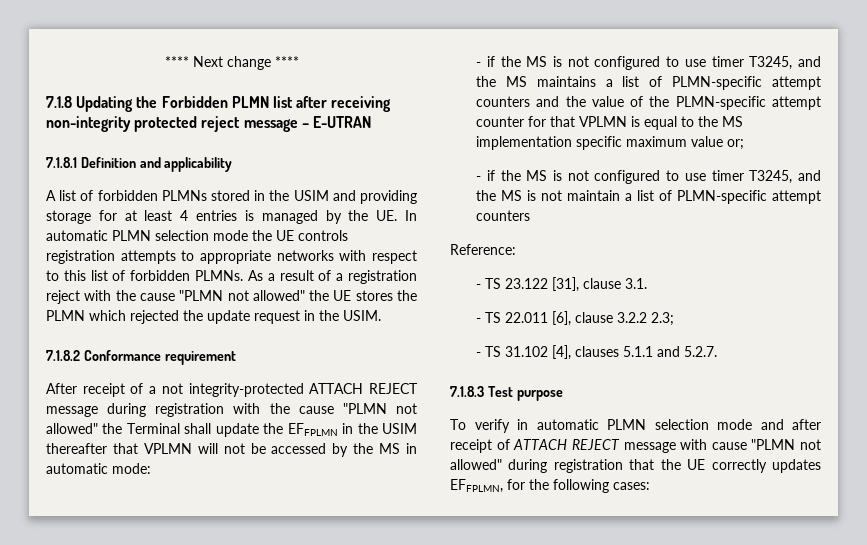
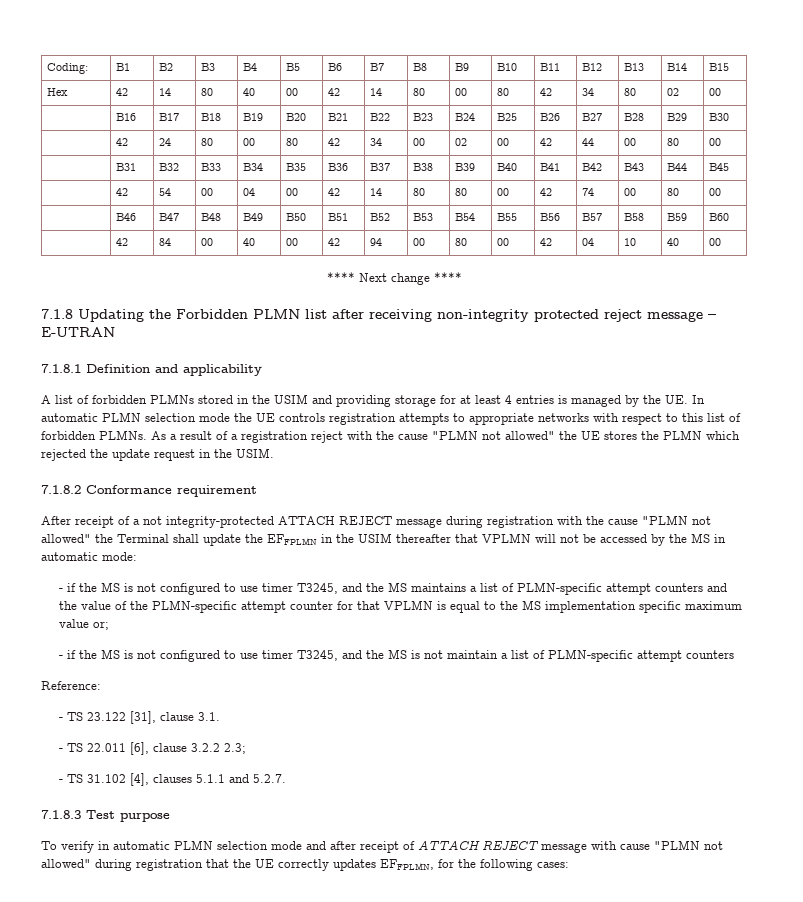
(164, 61) none -> [46,63,88,74] [115,63,130,71] [158,63,173,71] [200,63,215,71] [242,63,257,71] [285,63,300,71] [327,63,342,71] [369,63,384,71] [412,63,427,71] [454,63,469,71] [496,63,517,71] [539,63,560,71] [581,63,602,71] [623,63,644,71] [666,63,687,71] [708,63,729,71] [46,88,68,96] [115,88,128,96] [158,88,171,96] [200,88,213,96] [242,88,255,96] [285,88,298,96] [327,88,340,96] [369,88,382,96] [412,88,425,96] [454,88,467,96] [496,88,509,96] [539,88,552,96] [581,88,594,96] [623,88,636,96] [666,88,679,96] [708,88,721,96] [115,113,136,121] [158,113,179,121] [200,113,221,121] [242,113,263,121] [285,113,306,121] [327,113,348,121] [369,113,390,121] [412,113,433,121] [454,113,475,121] [496,113,517,121] [539,113,560,121] [581,113,602,121] [623,113,644,121] [666,113,687,121] [708,113,729,121] [115,138,128,146] [158,138,171,146] [200,138,213,146] [242,138,255,146] [285,138,298,146] [327,138,340,146] [369,138,382,146] [412,138,425,146] [454,138,467,146] [496,138,509,146] [539,138,552,146] [581,138,594,146] [623,138,636,146] [666,138,679,146] [708,138,721,146] [115,163,136,171] [158,163,179,171] [200,163,221,171] [242,163,263,171] [285,163,306,171] [327,163,348,171] [369,163,390,171] [412,163,433,171] [454,163,475,171] [496,163,517,171] [539,163,560,171] [581,163,602,171] [623,163,644,171] [666,163,687,171] [708,163,729,171] [115,188,128,196] [158,188,171,196] [200,188,213,196] [242,188,255,196] [285,188,298,196] [327,188,340,196] [369,188,382,196] [412,188,425,196] [454,188,467,196] [496,188,509,196] [539,188,552,196] [581,188,594,196] [623,188,636,196] [666,188,679,196] [708,188,721,196] [115,213,136,221] [158,213,179,221] [200,213,221,221] [242,213,263,221] [285,213,306,221] [327,213,348,221] [369,213,390,221] [412,213,433,221] [454,213,475,221] [496,213,517,221] [539,213,560,221] [581,213,602,221] [623,213,644,221] [666,213,687,221] [708,213,729,221] [115,238,128,246] [158,238,171,246] [200,238,213,246] [242,238,255,246] [285,238,298,246] [327,238,340,246] [369,238,382,246] [412,238,425,246] [454,238,467,246] [496,238,509,246] [539,238,552,246] [581,238,594,246] [623,238,636,246] [666,238,679,246] [708,238,721,246] Coding: | B1 | B2 | B3 | B4 | B5 | B6 | B7 | B8 | B9 | B10 | B11 | B12 | B13 | B14 | B15 // Hex | 42 | 14 | 80 | 40 | 00 | 42 | 14 | 80 | 00 | 80 | 42 | 34 | 80 | 02 | 00 // | B16 | B17 | B18 | B19 | B20 | B21 | B22 | B23 | B24 | B25 | B26 | B27 | B28 | B29 | B30 // | 42 | 24 | 80 | 00 | 80 | 42 | 34 | 00 | 02 | 00 | 42 | 44 | 00 | 80 | 00 // | B31 | B32 | B33 | B34 | B35 | B36 | B37 | B38 | B39 | B40 | B41 | B42 | B43 | B44 | B45 // | 42 | 54 | 00 | 04 | 00 | 42 | 14 | 80 | 80 | 00 | 42 | 74 | 00 | 80 | 00 // | B46 | B47 | B48 | B49 | B50 | B51 | B52 | B53 | B54 | B55 | B56 | B57 | B58 | B59 | B60 // | 42 | 84 | 00 | 40 | 00 | 42 | 94 | 00 | 80 | 00 | 42 | 04 | 10 | 40 | 00 //

